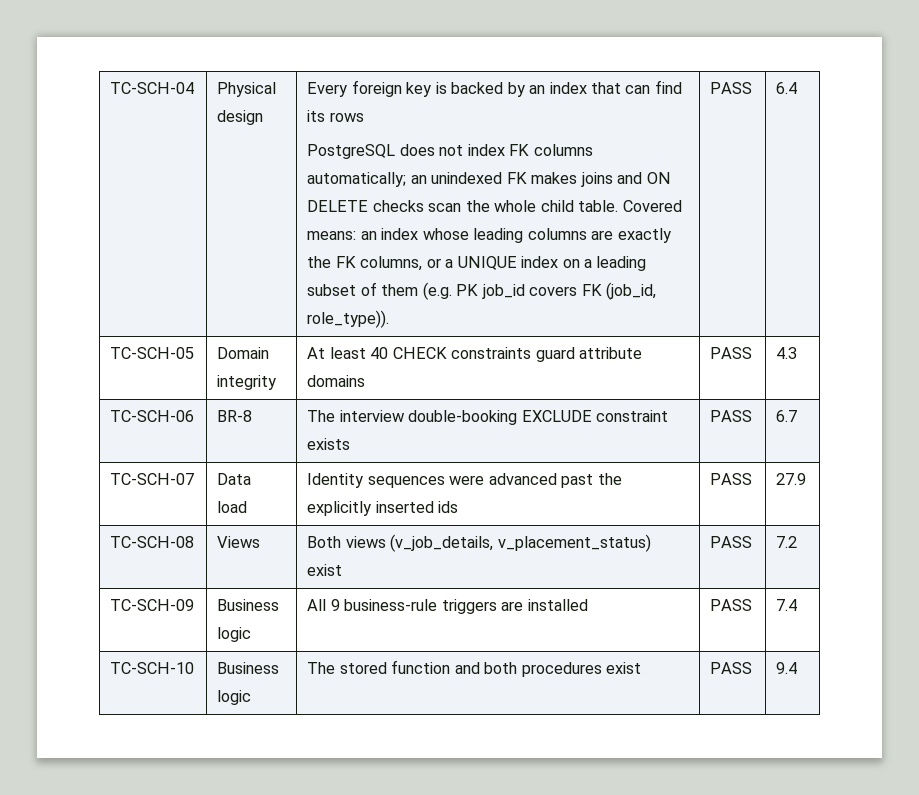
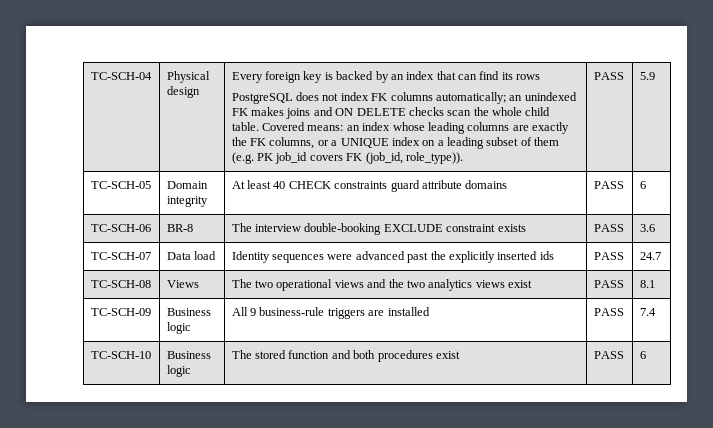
[776,82,798,94] 6.4 -> [639,72,655,80] 5.9
[776,347,798,359] 4.3 -> [639,181,646,189] 6
[776,410,798,422] 6.7 -> [639,224,655,232] 3.6
[776,473,807,485] 27.9 -> [639,252,661,260] 24.7
[307,534,651,552] [307,564,343,576] [710,536,753,548] [776,536,798,548] Both views (v_job_details, v_placement_status) exist | PASS | 7.2 -> [231,279,533,291] [593,280,624,288] [639,280,655,288] The two operational views and the two analytics views exist | PASS | 8.1
[776,662,798,674] 9.4 -> [639,351,646,359] 6

